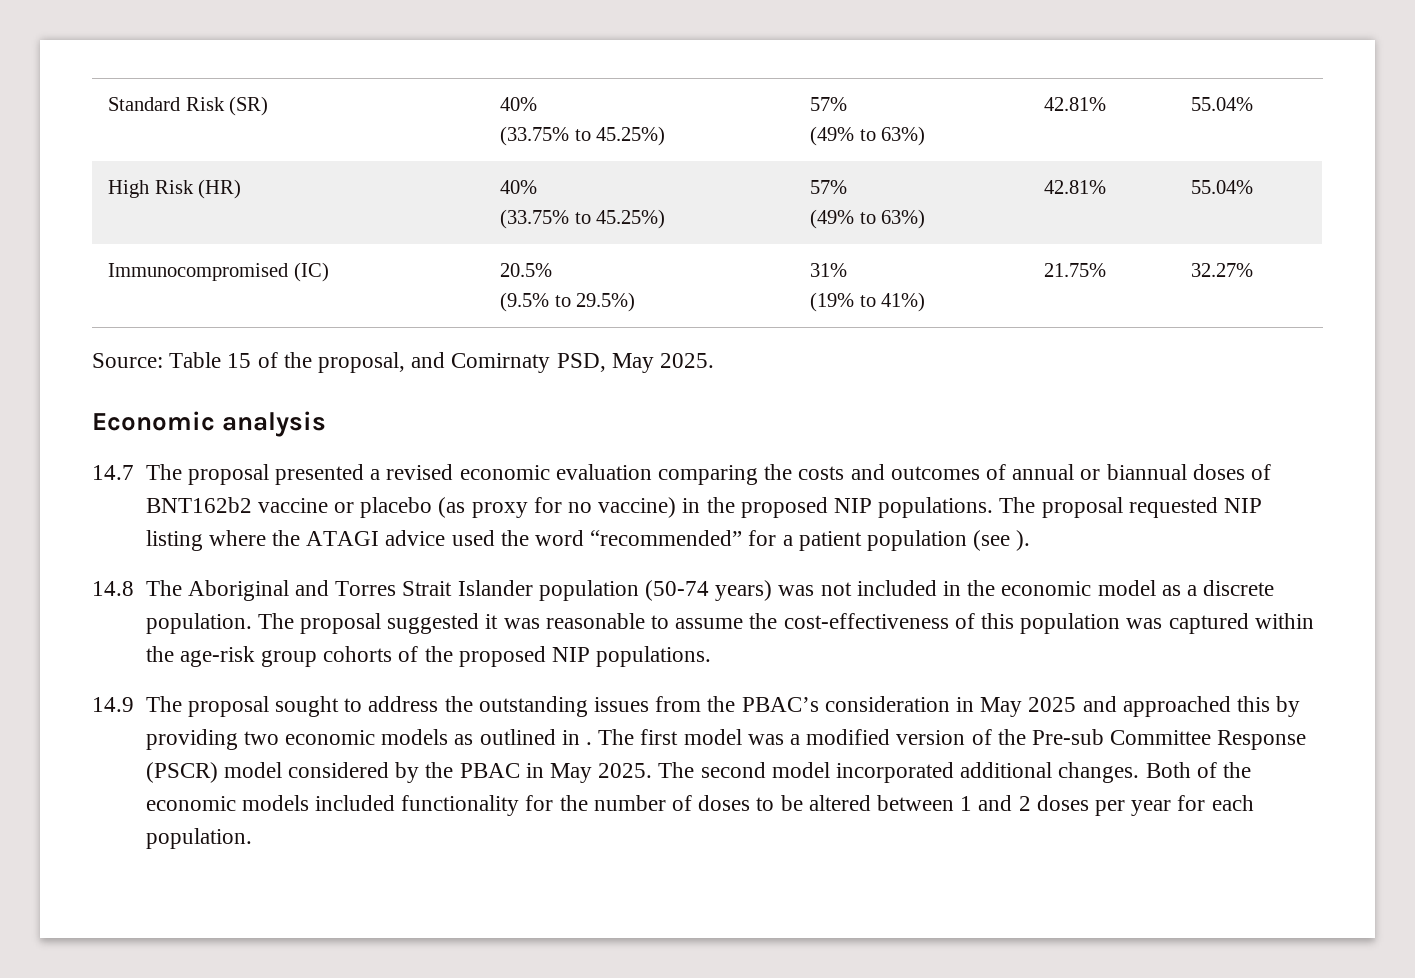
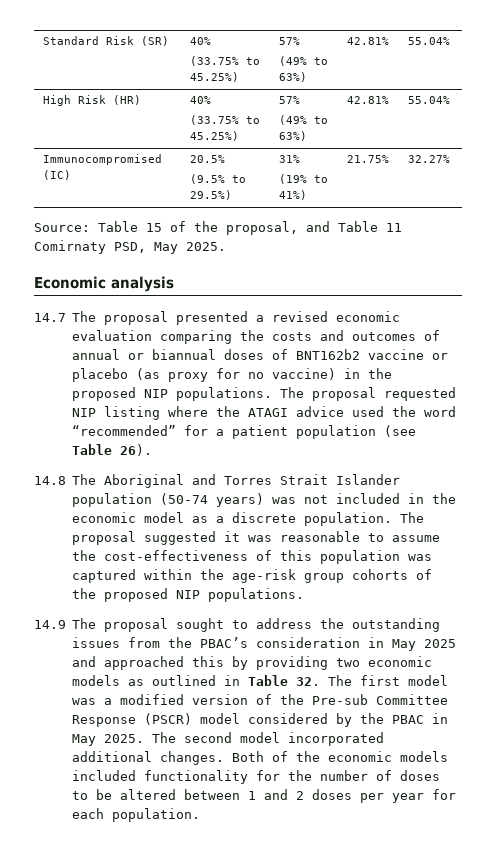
(446, 360) none -> [338,221,402,232] Table 11
[1016,530,1031,551] ). -> [72,444,153,456] Table 26).
[585,742,592,745] . -> [248,675,321,686] Table 32.

